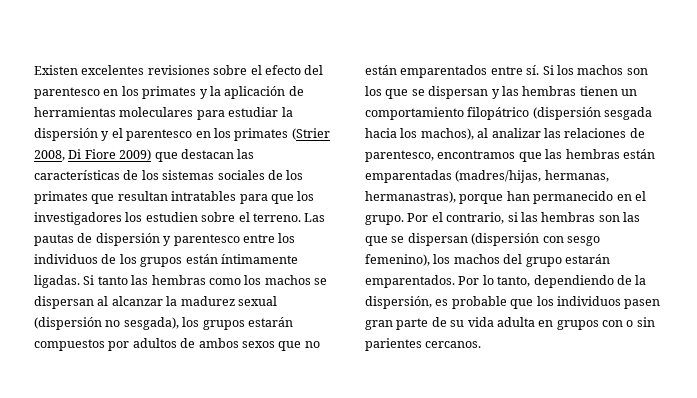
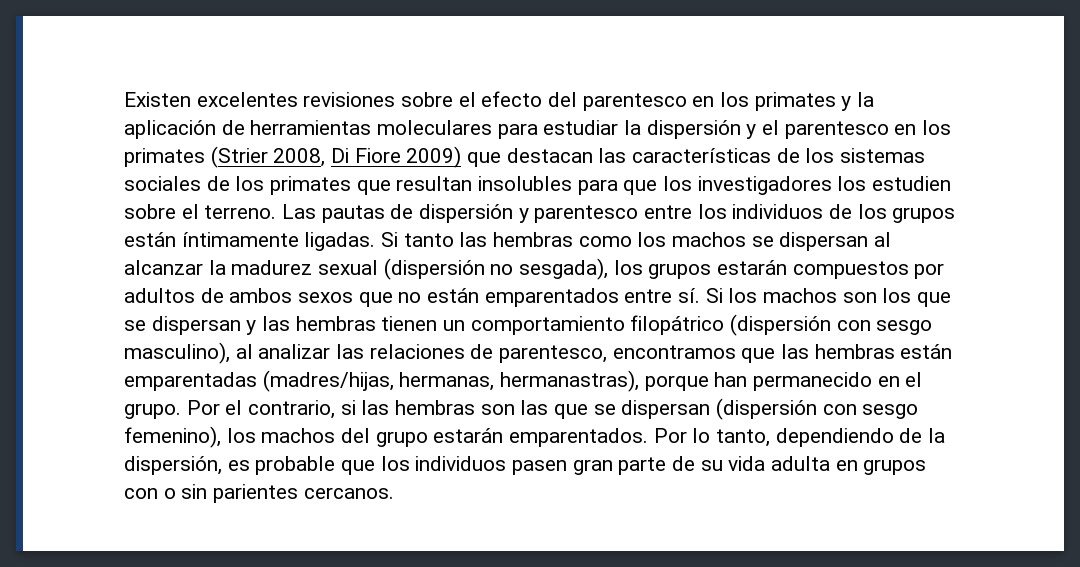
[171,191,237,201] intratables -> [478,176,573,191] insolubles
[604,107,653,120] [365,128,474,140] sesgada hacia los machos), -> [836,320,933,335] [124,342,230,364] con sesgo masculino),

